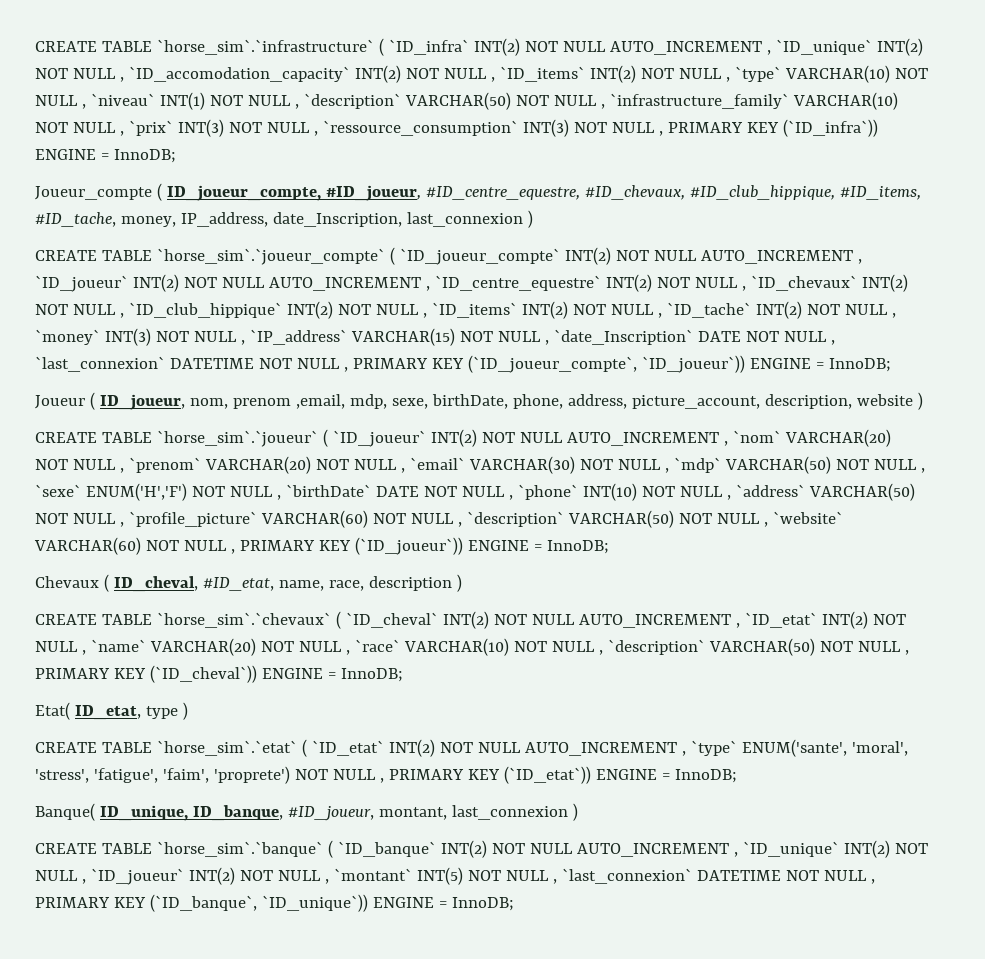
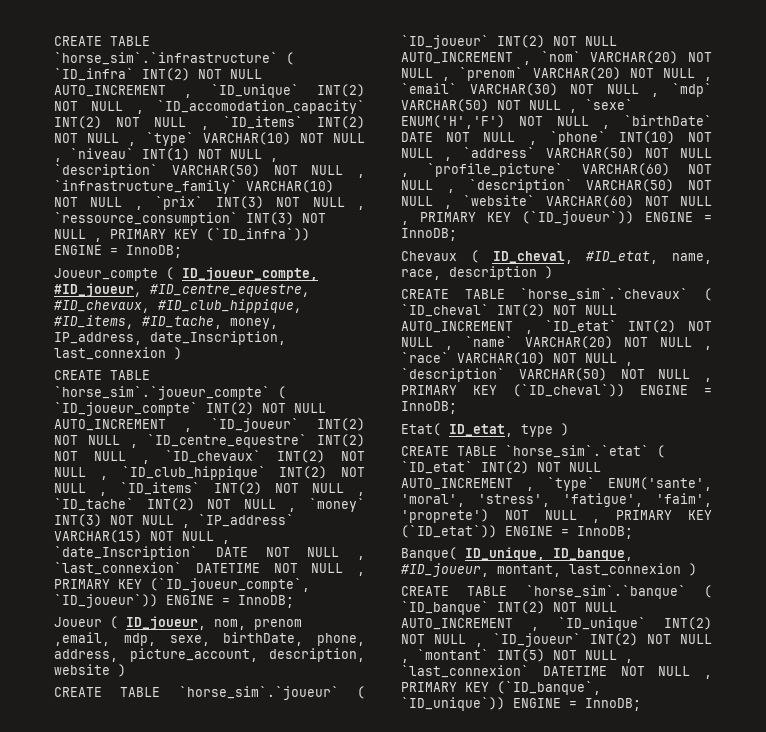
[268,277,421,291] AUTO_INCREMENT -> (120, 440) none

